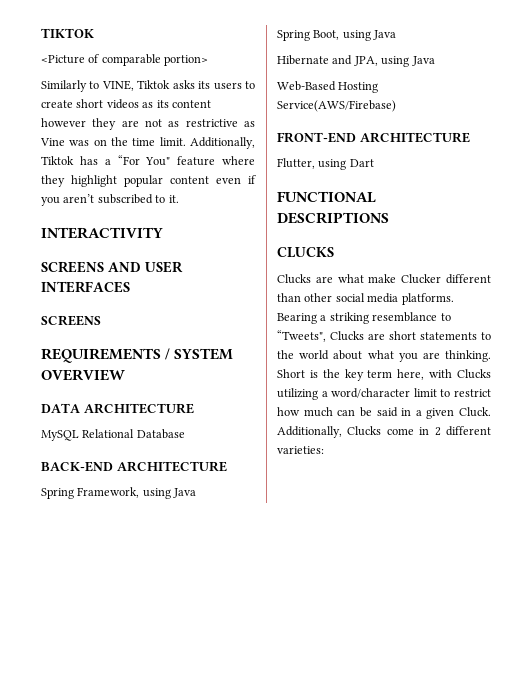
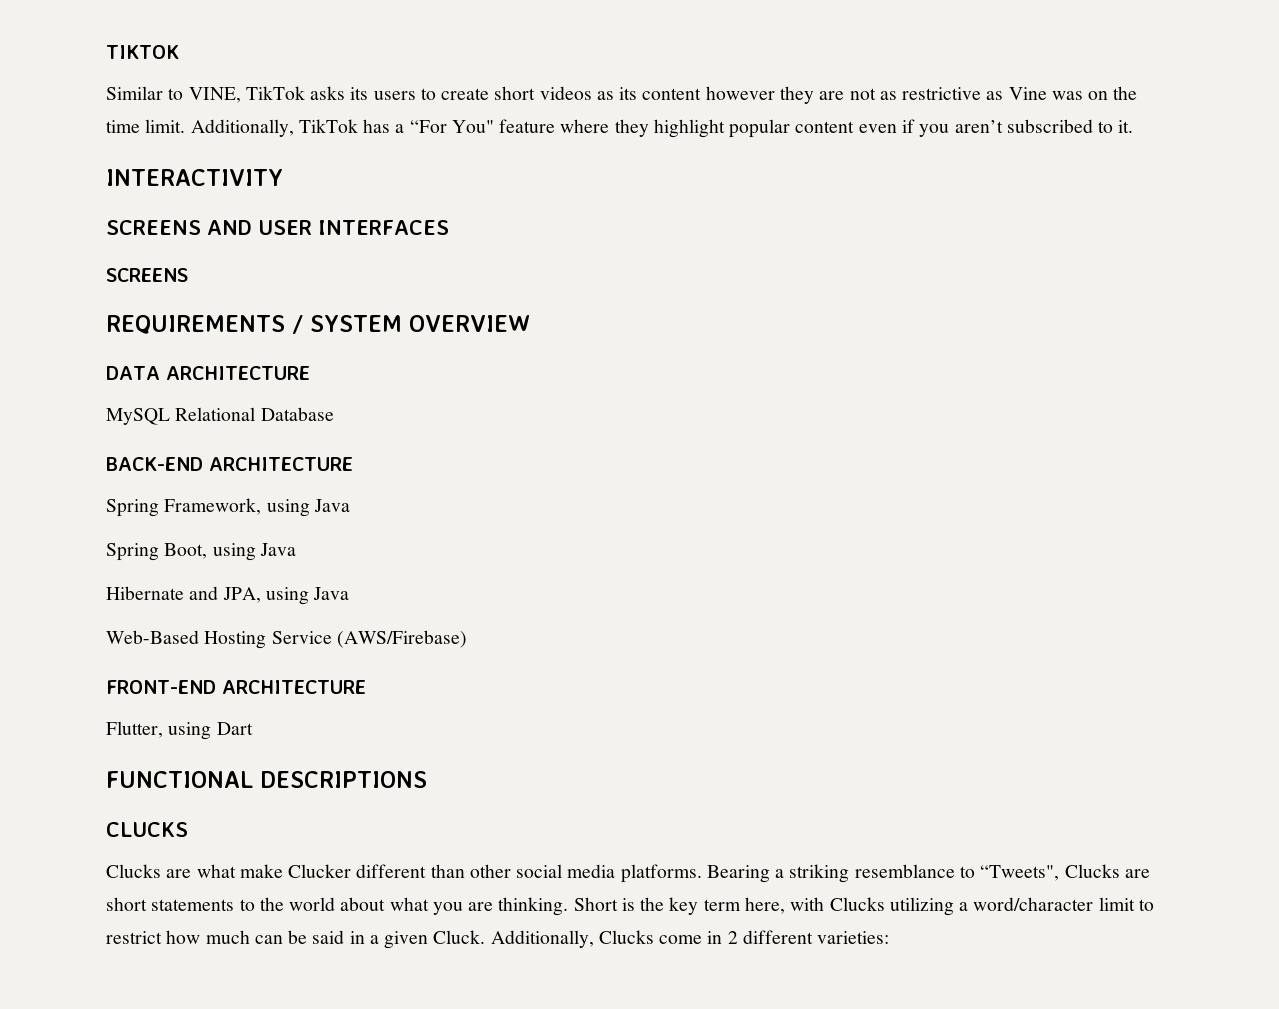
[41,54,209,66] [41,80,87,92] <Picture of comparable portion> // Similarly -> [106,86,163,100] Similar
[137,80,171,89] Tiktok -> [245,86,305,100] TikTok
[41,156,74,165] Tiktok -> [298,119,358,133] TikTok
[277,100,396,112] Service(AWS/Firebase) -> [271,630,467,648] Service (AWS/Firebase)

